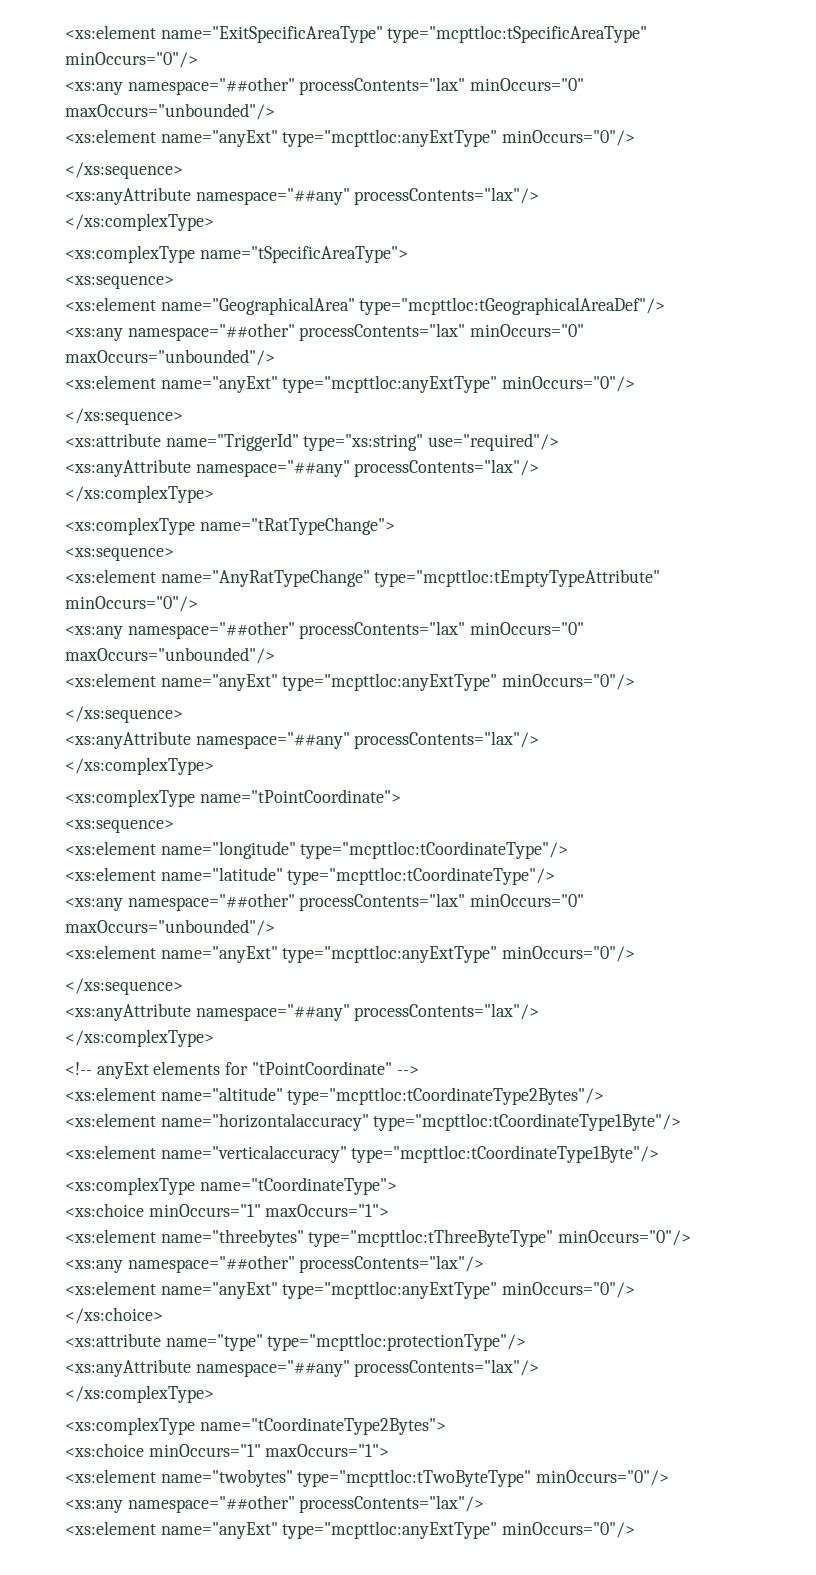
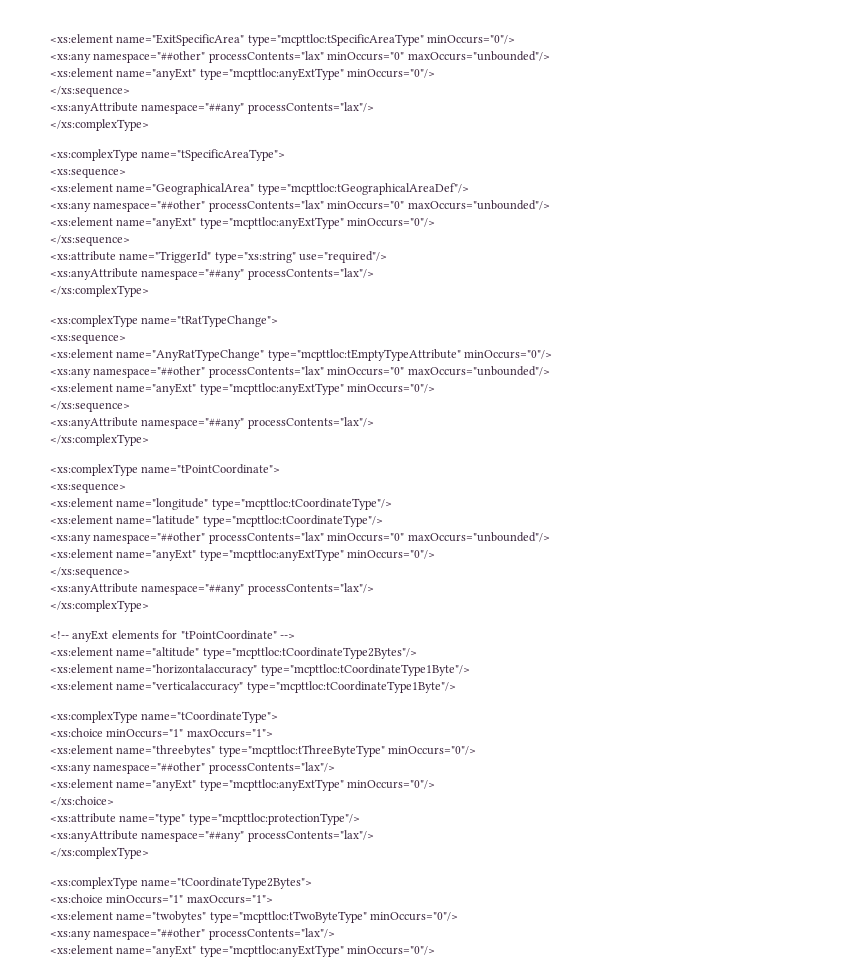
[65,25,383,43] <xs:element name="ExitSpecificAreaType" -> [50,34,245,46] <xs:element name="ExitSpecificArea"

